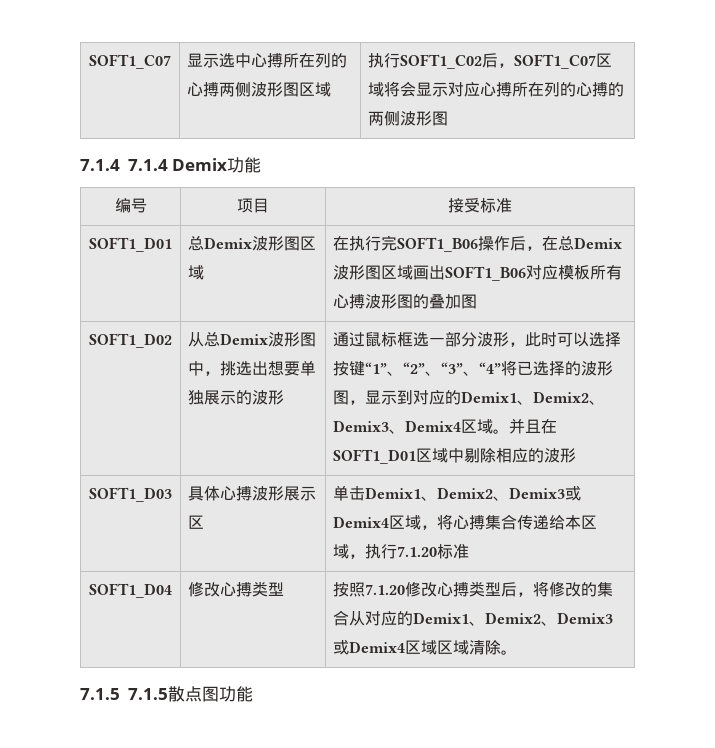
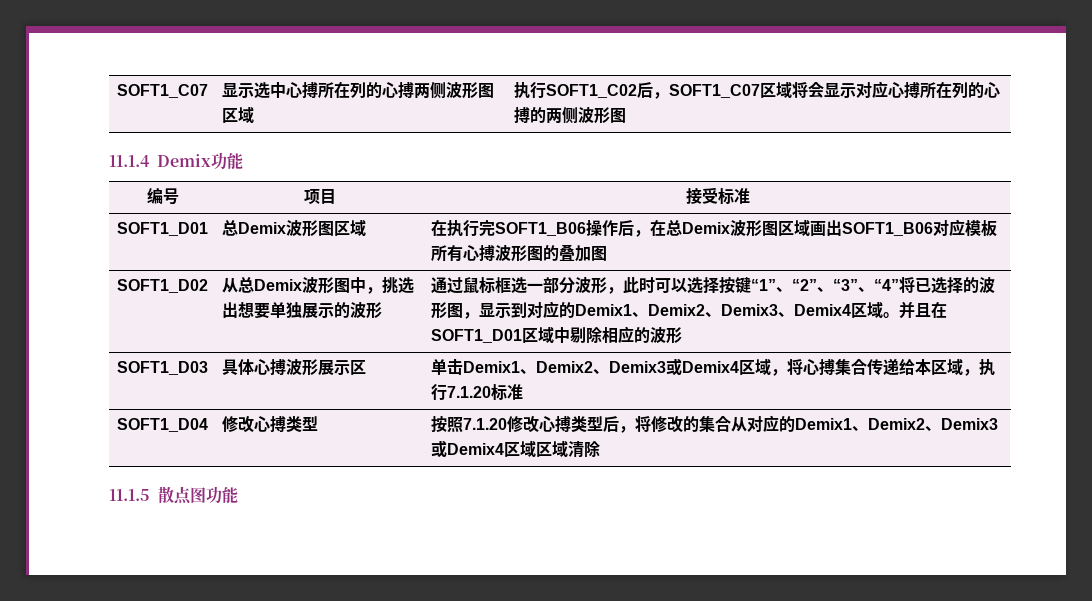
[80,159,168,171] 7.1.4 7.1.4 -> [109,155,150,167] 11.1.4
[501,650,518,655] [80,688,168,700] 。 // 7.1.5 7.1.5 -> [109,489,150,501] // 11.1.5

